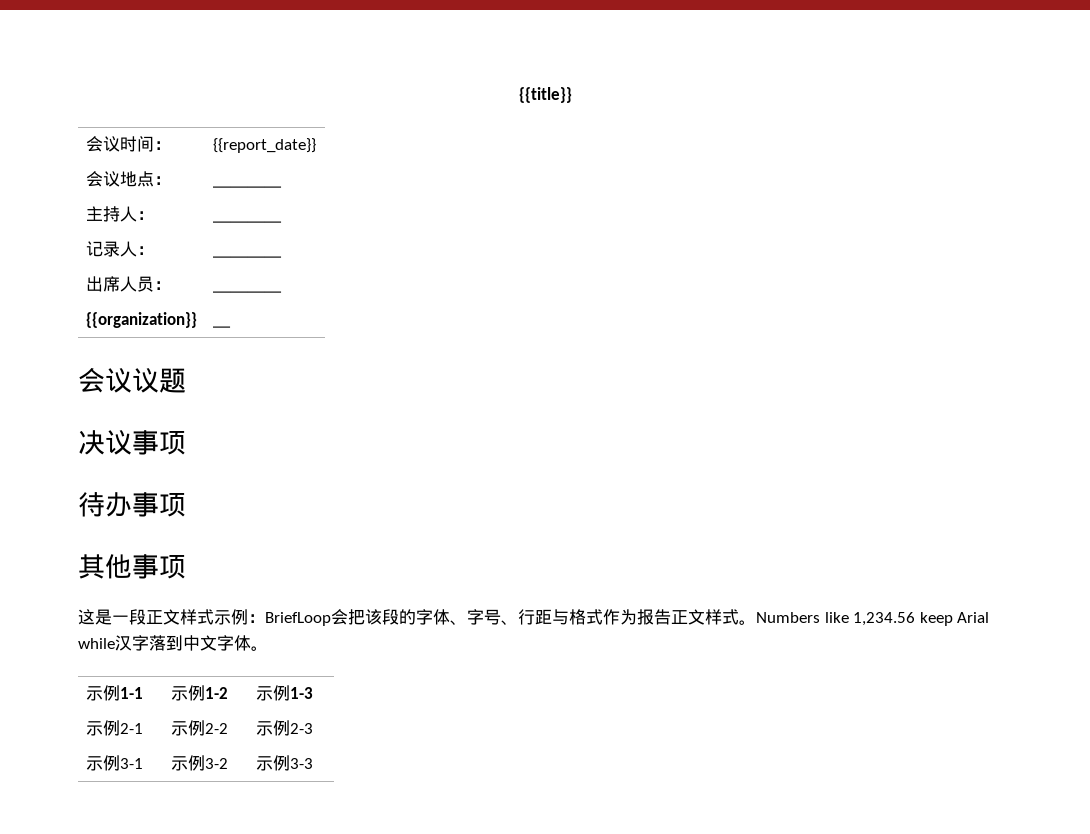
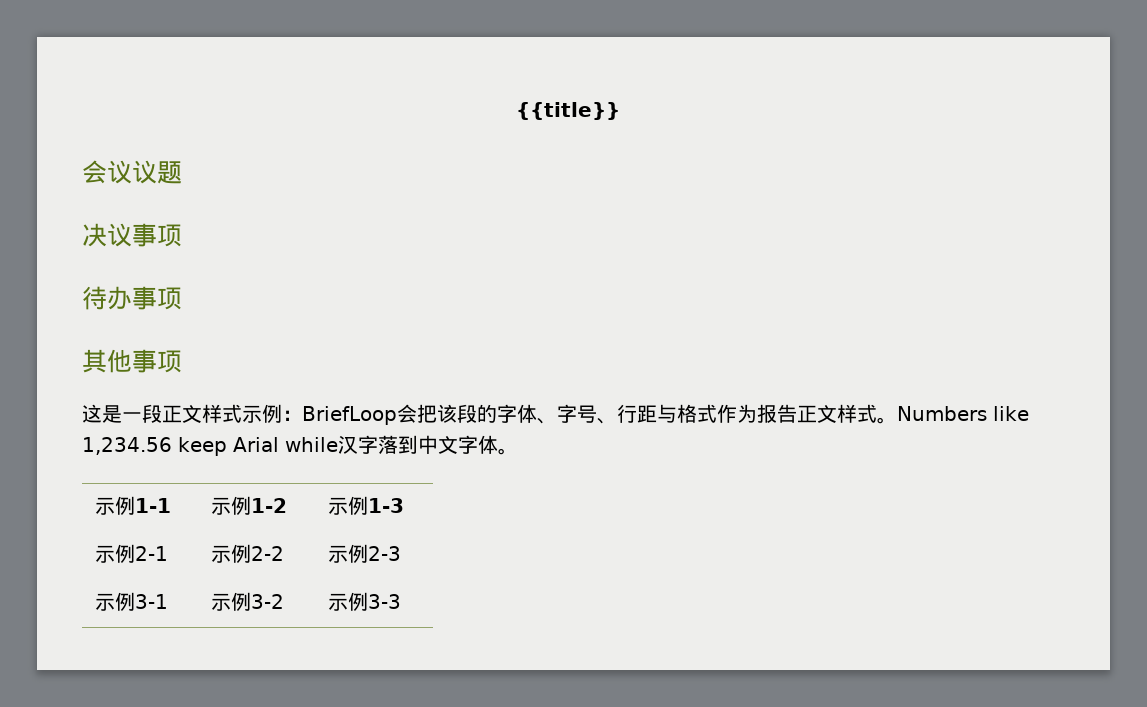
[85,136,171,152] [212,138,316,153] [85,171,171,187] [212,185,282,188] [85,206,154,222] [212,220,282,223] [85,241,154,257] [212,255,282,258] [85,276,171,292] [212,290,282,293] [85,312,197,328] [212,325,231,328] // 会议时间： | {{report_date}} // 会议地点： | ＿＿＿＿ // 主持人： | ＿＿＿＿ // 记录人： | ＿＿＿＿ // 出席人员： | ＿＿＿＿ // {{organization}} | ＿ -> (620, 111) none

